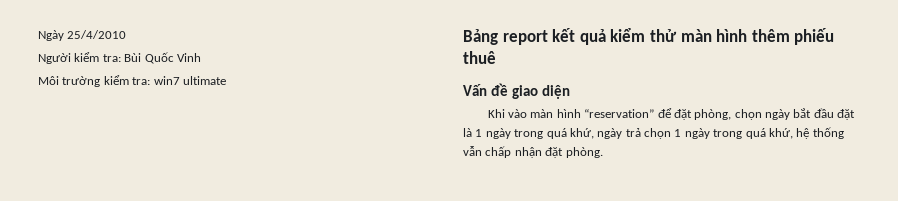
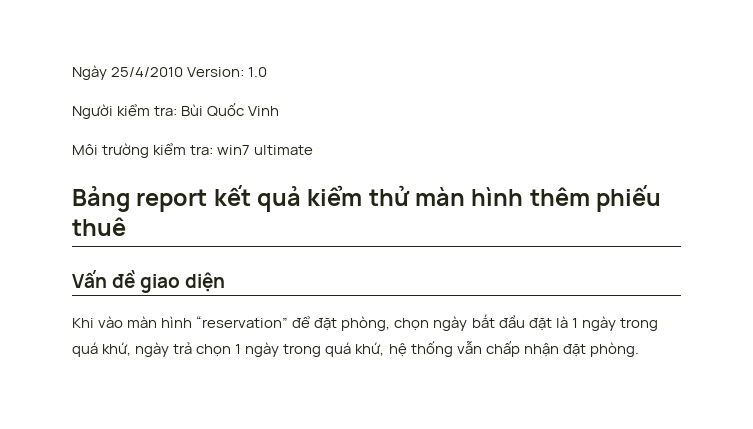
(127, 34) none -> [187,67,268,77] Version: 1.0

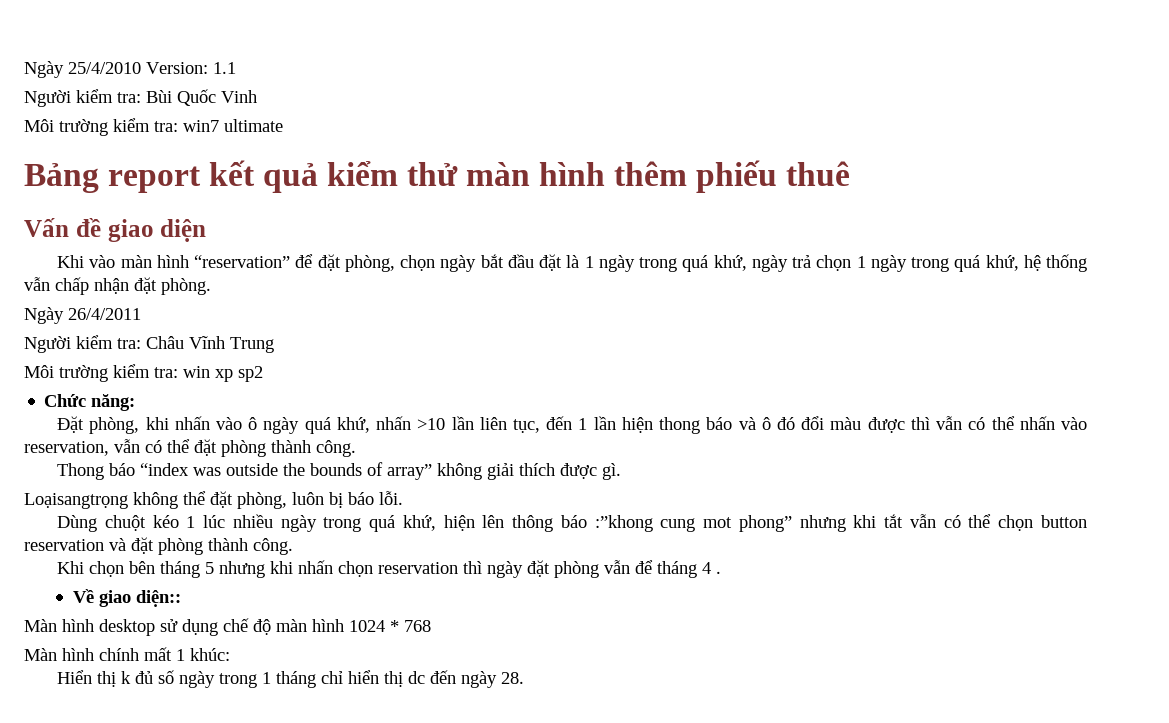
[248,67,268,77] 1.0 -> [213,62,236,74] 1.1
(639, 349) none -> [24,307,141,324] [24,335,274,353] [24,364,263,382] [44,394,136,411] [57,416,1087,434] [24,439,356,457] [57,462,622,480] [24,491,403,509] [57,514,1087,532] [24,537,293,555] [57,560,722,578] [72,589,181,607] [24,618,431,636] [24,647,230,661] [57,670,525,688] // Ngày 26/4/2011 // Người kiểm tra: Châu Vĩnh Trung // Môi trường kiểm tra: win xp sp2 // Chức năng: // Đặt phòng, khi nhấn vào ô ngày quá khứ, nhấn >10 lần liên tục, đến 1 lần hiện thong báo và ô đó đổi màu được thì vẫn có thể nhấn vào reservation, vẫn có thể đặt phòng thành công. // Thong báo “index was outside the bounds of array” không giải thích được gì. // Loạisangtrọng không thể đặt phòng, luôn bị báo lỗi. // Dùng chuột kéo 1 lúc nhiều ngày trong quá khứ, hiện lên thông báo :”khong cung mot phong” nhưng khi tắt vẫn có thể chọn button reservation và đặt phòng thành công. // Khi chọn bên tháng 5 nhưng khi nhấn chọn reservation thì ngày đặt phòng vẫn để tháng 4 . // Về giao diện:: // Màn hình desktop sử dụng chế độ màn hình 1024 * 768 // Màn hình chính mất 1 khúc: // Hiển thị k đủ số ngày trong 1 tháng chỉ hiển thị dc đến ngày 28.

